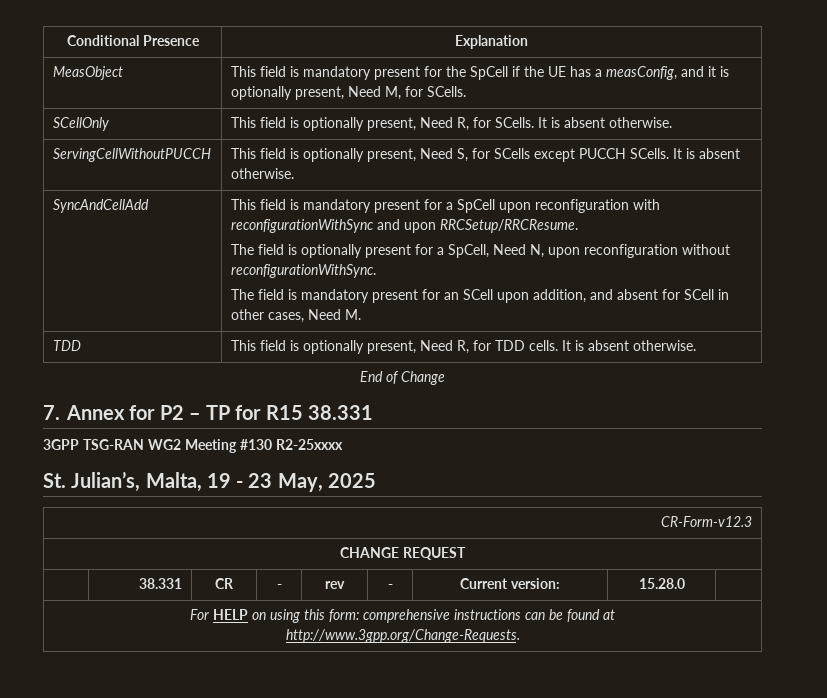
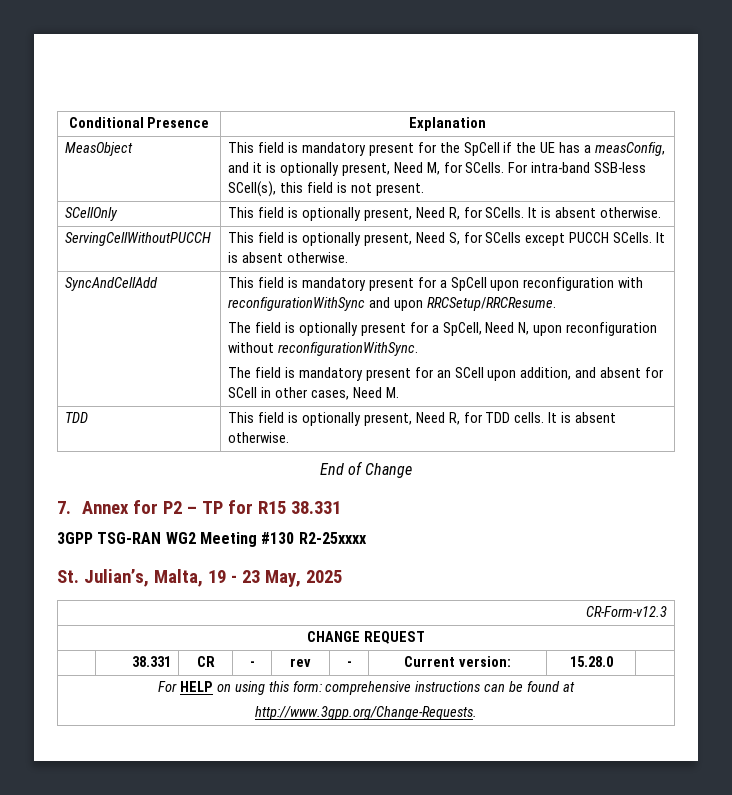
(466, 91) none -> [508,162,647,173] [228,181,424,197] For intra-band SSB-less SCell(s), this field is not present.

